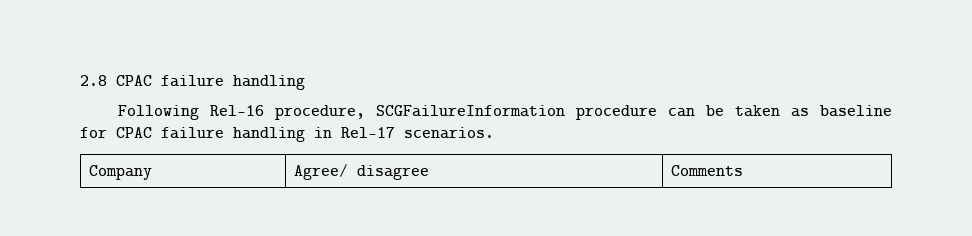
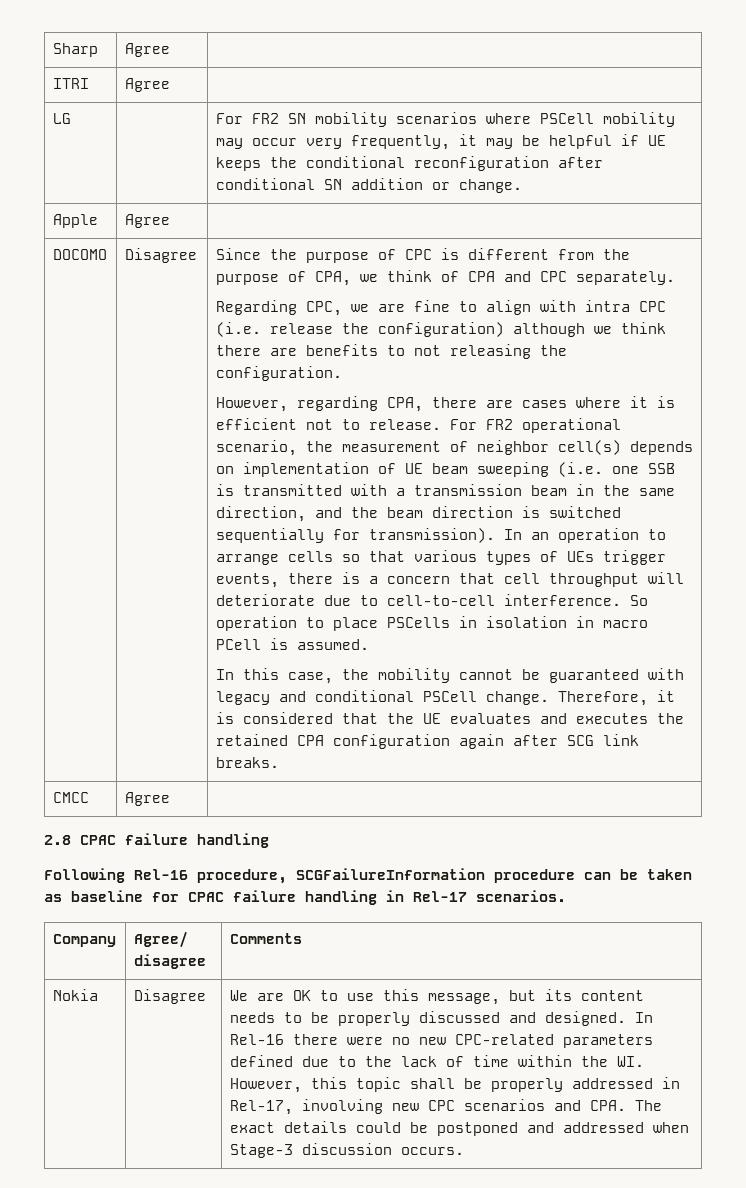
(80, 80) none -> [52,43,98,57] [124,43,170,57] [52,78,89,89] [124,78,170,92] [52,113,71,124] [215,112,675,127] [215,134,666,150] [215,156,603,171] [215,178,522,193] [52,214,98,228] [124,214,170,228] [52,249,107,260] [124,248,197,263] [215,248,630,263] [215,270,675,286] [215,300,666,316] [215,322,666,337] [215,344,567,359] [215,366,342,381] [215,396,675,412] [215,418,621,433] [215,440,693,456] [215,462,675,477] [215,484,675,496] [215,506,621,522] [215,528,666,543] [215,550,666,565] [215,572,684,588] [215,594,648,606] [215,616,648,631] [215,638,369,650] [215,668,684,684] [215,690,675,706] [215,712,684,724] [215,734,639,749] [215,757,279,768] [52,792,89,803] [124,792,170,806] Sharp | Agree | // ITRI | Agree | // LG | | For FR2 SN mobility scenarios where PSCell mobility may occur very frequently, it may be helpful if UE keeps the conditional reconfiguration after conditional SN addition or change. // Apple | Agree | // DOCOMO | Disagree | Since the purpose of CPC is different from the purpose of CPA, we think of CPA and CPC separately. // Regarding CPC, we are fine to align with intra CPC (i.e. release the configuration) although we think there are benefits to not releasing the configuration. // However, regarding CPA, there are cases where it is efficient not to release. For FR2 operational scenario, the measurement of neighbor cell(s) depends on implementation of UE beam sweeping (i.e. one SSB is transmitted with a transmission beam in the same direction, and the beam direction is switched sequentially for transmission). In an operation to arrange cells so that various types of UEs trigger events, there is a concern that cell throughput will deteriorate due to cell-to-cell interference. So operation to place PSCells in isolation in macro PCell is assumed. // In this case, the mobility cannot be guaranteed with legacy and conditional PSCell change. Therefore, it is considered that the UE evaluates and executes the retained CPA configuration again after SCG link breaks. // CMCC | Agree | //
(744, 170) none -> [52,989,98,1001] [133,989,206,1004] [229,989,644,1005] [229,1011,653,1026] [229,1034,653,1048] [229,1055,644,1067] [229,1077,680,1093] [229,1099,662,1115] [229,1121,689,1136] [229,1143,464,1158] // Nokia | Disagree | We are OK to use this message, but its content needs to be properly discussed and designed. In Rel-16 there were no new CPC-related parameters defined due to the lack of time within the WI. However, this topic shall be properly addressed in Rel-17, involving new CPC scenarios and CPA. The exact details could be postponed and addressed when Stage-3 discussion occurs.

